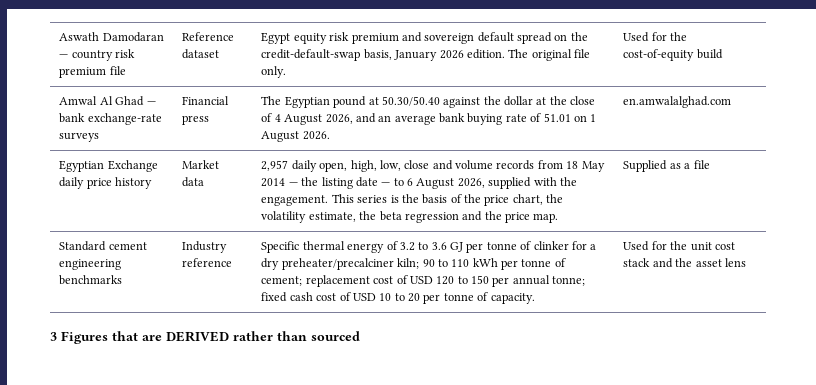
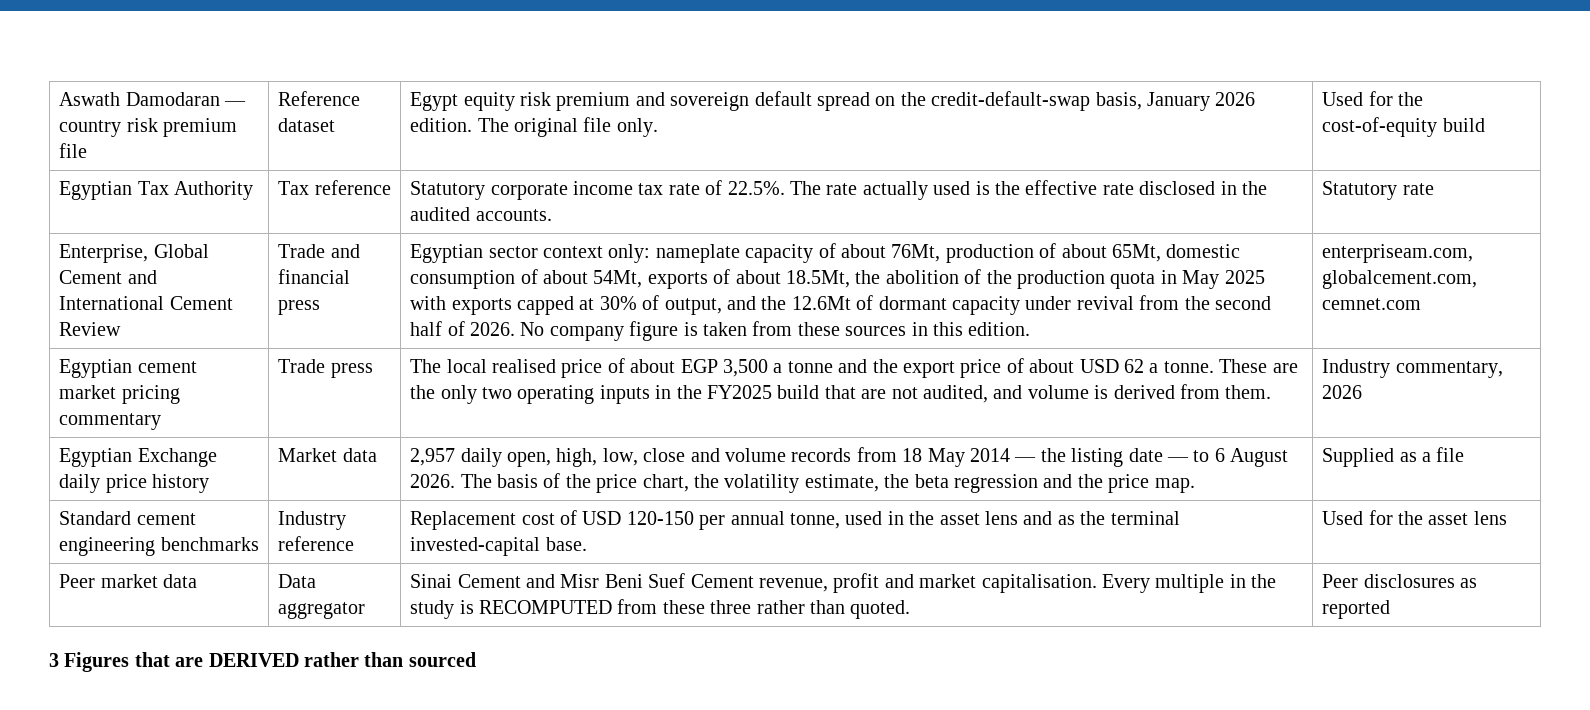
[59,96,156,106] [59,113,162,125] [59,132,100,142] [182,96,230,105] [182,115,210,125] [261,96,596,108] [261,113,597,125] [261,131,330,142] [623,96,732,108] Amwal Al Ghad — bank exchange-rate surveys | Financial press | The Egyptian pound at 50.30/50.40 against the dollar at the close of 4 August 2026, and an average bank buying rate of 51.01 on 1 August 2026. | en.amwalalghad.com -> [59,181,253,200] [278,180,391,195] [410,180,1267,200] [410,207,552,221] [1322,181,1434,200] [59,244,209,263] [59,270,157,284] [59,296,233,310] [59,322,122,336] [278,244,360,258] [278,269,351,284] [278,300,321,315] [410,243,1241,263] [410,269,1265,289] [410,295,1271,315] [410,321,1031,341] [1322,244,1474,263] [1322,270,1478,289] [1322,298,1422,310] [59,359,197,378] [59,385,180,404] [59,413,162,430] [278,359,373,378] [410,358,1298,378] [410,384,1272,404] [1322,359,1503,378] [1322,385,1363,399] Egyptian Tax Authority | Tax reference | Statutory corporate income tax rate of 22.5%. The rate actually used is the effective rate disclosed in the audited accounts. | Statutory rate // Enterprise, Global Cement and International Cement Review | Trade and financial press | Egyptian sector context only: nameplate capacity of about 76Mt, production of about 65Mt, domestic consumption of about 54Mt, exports of about 18.5Mt, the abolition of the production quota in May 2025 with exports capped at 30% of output, and the 12.6Mt of dormant capacity under revival from the second half of 2026. No company figure is taken from these sources in this edition. | enterpriseam.com, globalcement.com, cemnet.com // Egyptian cement market pricing commentary | Trade press | The local realised price of about EGP 3,500 a tonne and the export price of about USD 62 a tonne. These are the only two operating inputs in the FY2025 build that are not audited, and volume is derived from them. | Industry commentary, 2026
[457,177,577,189] [261,194,419,206] 2026, supplied with the engagement. This series is the -> [410,474,492,488] 2026. The
[261,241,597,253] [261,258,566,270] [261,275,586,287] [261,292,535,304] [623,241,735,251] [623,258,746,268] Specific thermal energy of 3.2 to 3.6 GJ per tonne of clinker for a dry preheater/precalciner kiln; 90 to 110 kWh per tonne of cement; replacement cost of USD 120 to 150 per annual tonne; fixed cash cost of USD 10 to 20 per tonne of capacity. | Used for the unit cost stack and the asset lens -> [410,510,1180,530] [410,537,587,556] [1322,510,1507,525] [59,574,197,588] [278,574,317,588] [278,602,366,619] [410,573,1277,593] [410,599,911,619] [1322,574,1477,588] [1322,600,1391,619] Replacement cost of USD 120-150 per annual tonne, used in the asset lens and as the terminal invested-capital base. | Used for the asset lens // Peer market data | Data aggregator | Sinai Cement and Misr Beni Suef Cement revenue, profit and market capitalisation. Every multiple in the study is RECOMPUTED from these three rather than quoted. | Peer disclosures as reported

